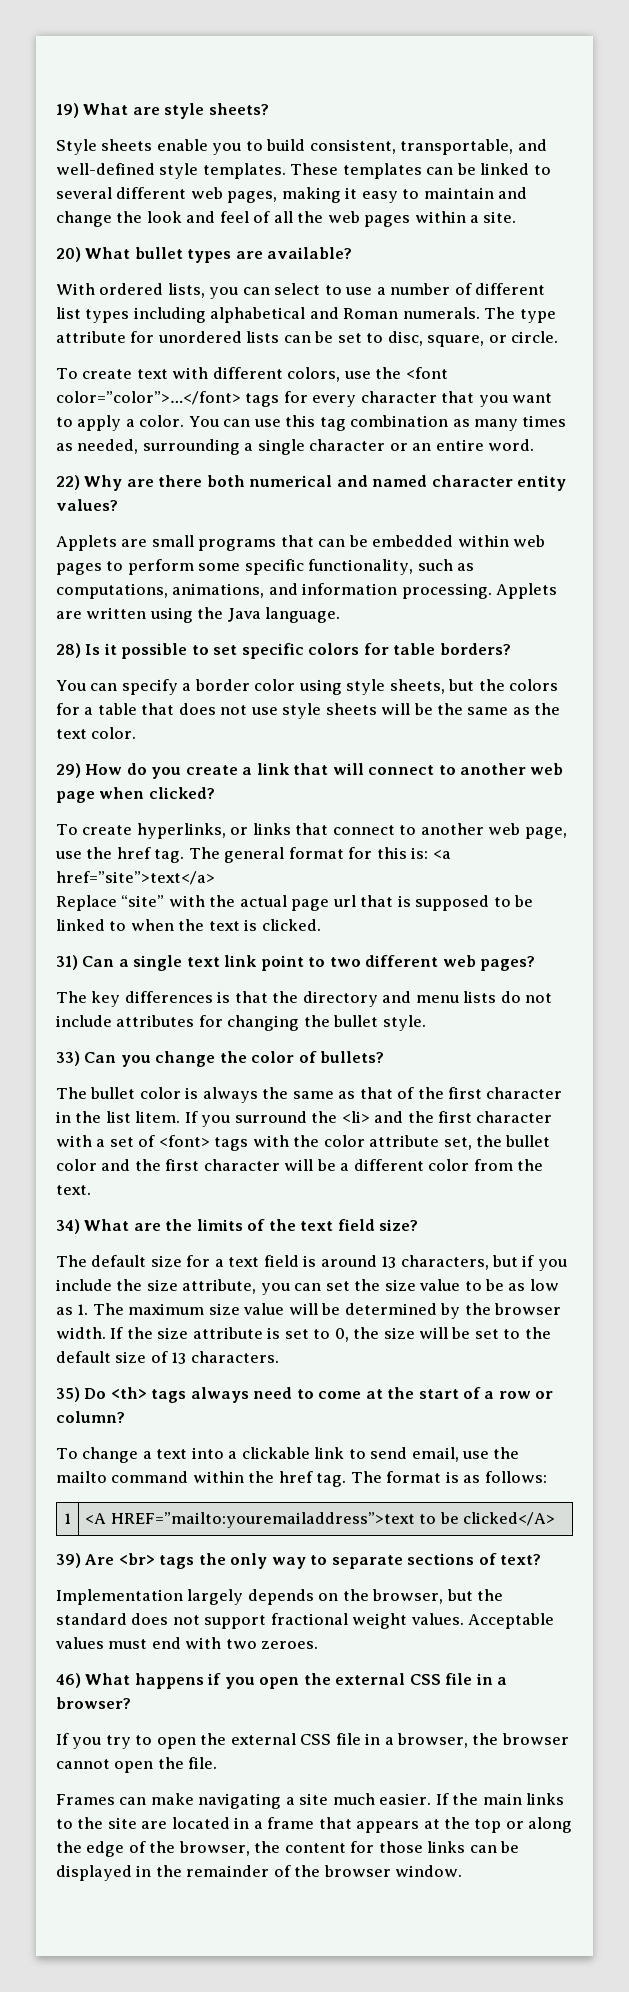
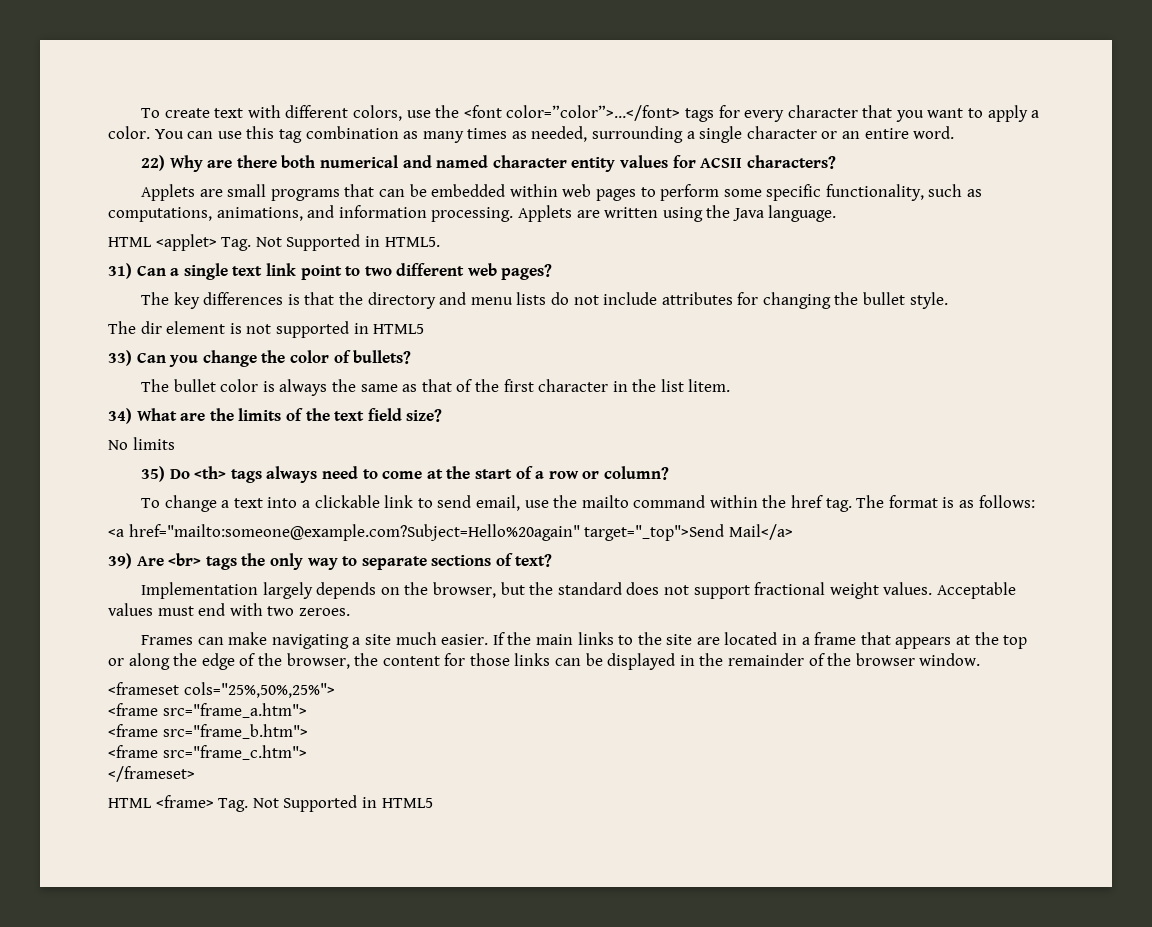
[56,103,269,119] [56,139,547,155] [56,163,551,179] [56,187,528,203] [56,211,517,227] [56,247,353,263] [56,283,546,299] [56,307,556,323] [56,331,559,347] 19) What are style sheets? // Style sheets enable you to build consistent, transportable, and well-defined style templates. These templates can be linked to several different web pages, making it easy to maintain and change the look and feel of all the web pages within a site. // 20) What bullet types are available? // With ordered lists, you can select to use a number of different list types including alphabetical and Roman numerals. The type attribute for unordered lists can be set to disc, square, or circle. // -> (141, 113) none
[56,499,118,511] values? -> [619,155,836,169] values for ACSII characters?
[56,643,511,659] [56,679,558,695] [56,703,561,719] [56,727,137,739] [56,763,564,779] [56,787,215,803] [56,823,567,839] [55,847,451,863] [56,871,215,885] [56,895,534,911] [56,919,321,931] 28) Is it possible to set specific colors for table borders? // You can specify a border color using style sheets, but the colors for a table that does not use style sheets will be the same as the text color. // 29) How do you create a link that will connect to another web page when clicked? // To create hyperlinks, or links that connect to another web page, use the href tag. The general format for this is: <a href=”site”>text</a> // Replace “site” with the actual page url that is supposed to be linked to when the text is clicked. -> [108,234,440,251] HTML <applet> Tag. Not Supported in HTML5.
(426, 1023) none -> [108,321,425,338] // The dir element is not supported in HTML5
[184,1111,553,1127] [56,1135,551,1151] [56,1159,544,1171] [56,1185,91,1195] If you surround the <li> and the first character with a set of <font> tags with the color attribute set, the bullet color and the first character will be a different color from the text. -> (731, 385) none
[56,1255,567,1271] [56,1279,559,1295] [56,1303,562,1319] [56,1327,551,1342] [56,1351,279,1364] The default size for a text field is around 13 characters, but if you include the size attribute, you can set the size value to be as low as 1. The maximum size value will be determined by the browser width. If the size attribute is set to 0, the size will be set to the default size of 13 characters. -> [108,437,175,450] No limits
[64,1513,71,1524] [85,1512,556,1528] // 1 | <A HREF=”mailto:youremailaddress”>text to be clicked</A> -> [108,524,793,541] // <a href="mailto:someone@example.com?Subject=Hello%20again" target="_top">Send Mail</a>
[56,1673,508,1689] [56,1697,131,1709] [56,1733,569,1749] [56,1757,218,1773] // 46) What happens if you open the external CSS file in a browser? // If you try to open the external CSS file in a browser, the browser cannot open the file. -> (350, 612) none
(463, 1871) none -> [108,682,335,698] [108,703,307,718] [108,724,308,739] [108,745,307,760] [108,766,195,782] [108,795,433,812] // <frameset cols="25%,50%,25%"> // <frame src="frame_a.htm"> // <frame src="frame_b.htm"> // <frame src="frame_c.htm"> // </frameset> // HTML <frame> Tag. Not Supported in HTML5

